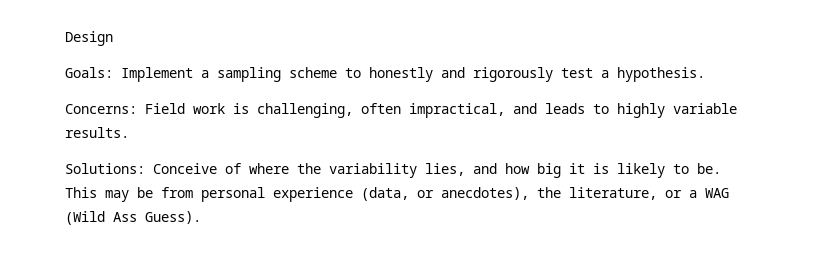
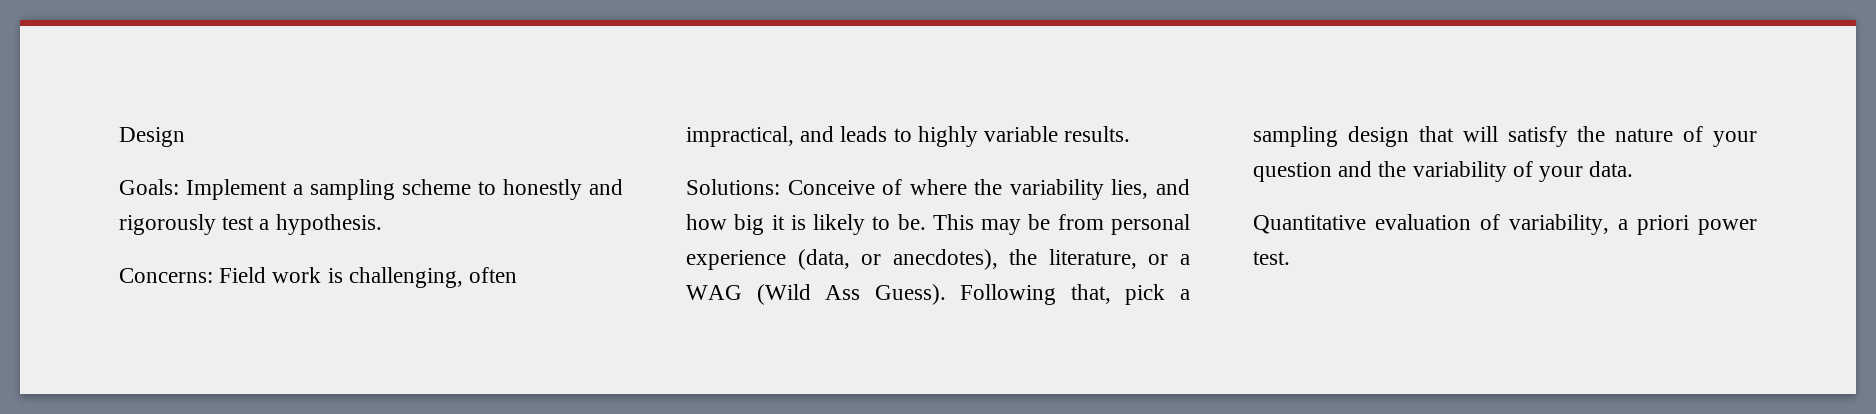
(201, 217) none -> [960,284,1190,305] [1253,126,1757,147] [1253,161,1634,182] [1253,214,1757,235] [1253,251,1290,265] Following that, pick a sampling design that will satisfy the nature of your question and the variability of your data. // Quantitative evaluation of variability, a priori power test.

